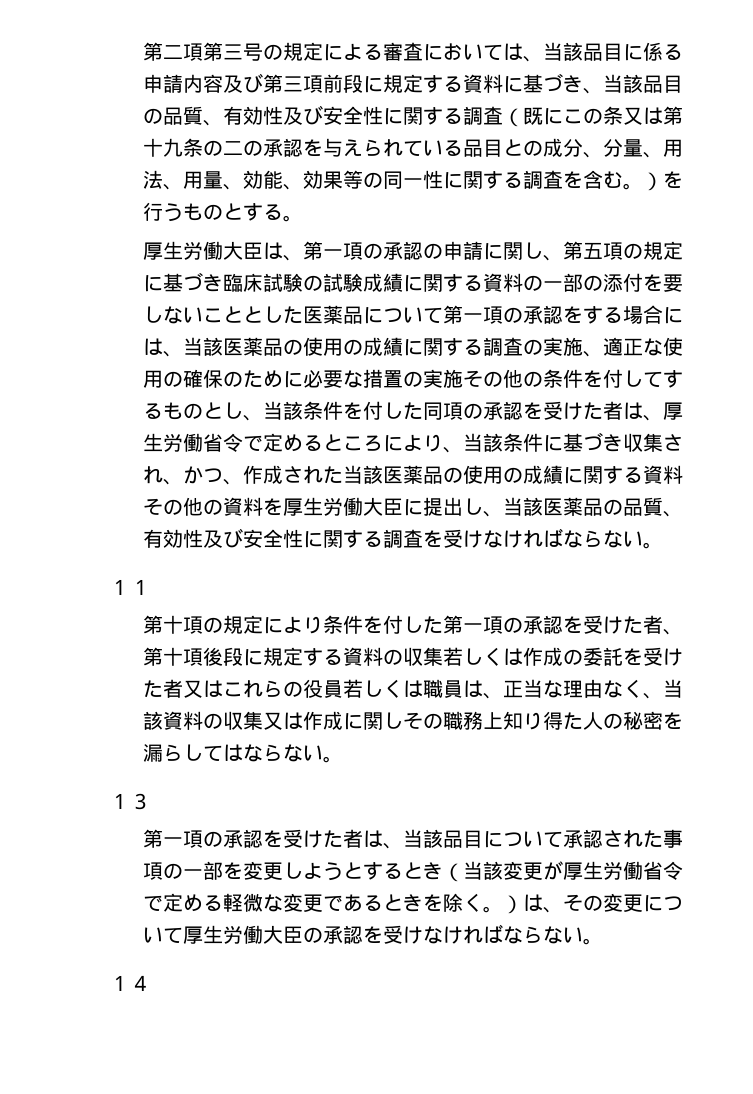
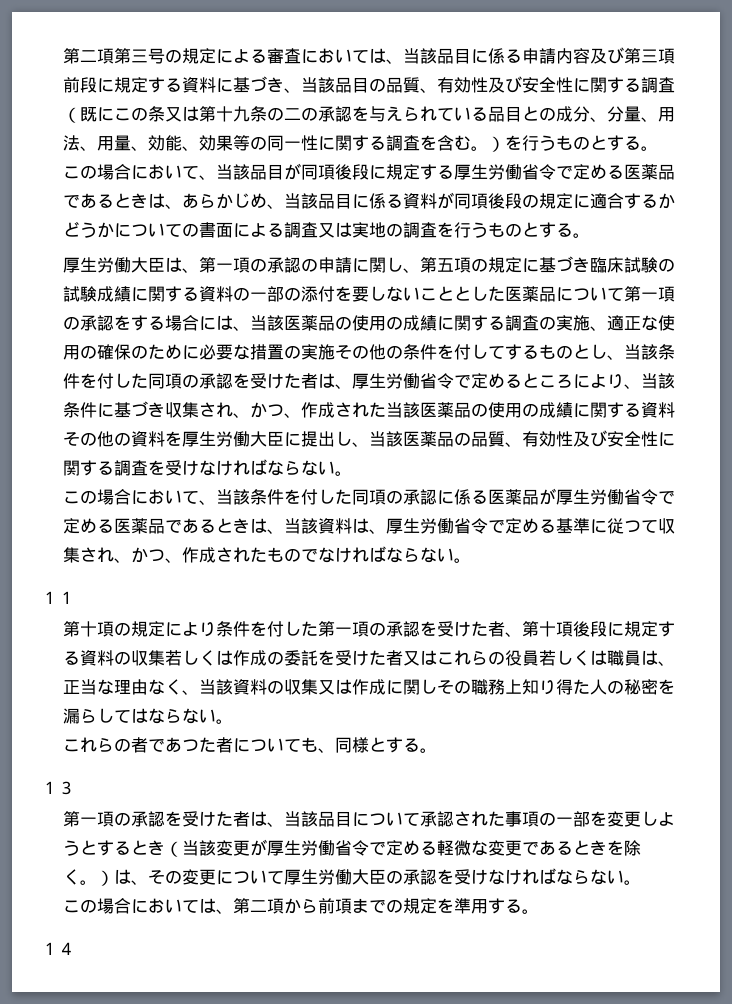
(304, 218) none -> [62,163,675,180] [62,192,675,209] [62,221,590,238] // この場合において、当該品目が同項後段に規定する厚生労働省令で定める医薬品であるときは、あらかじめ、当該品目に係る資料が同項後段の規定に適合するかどうかについての書面による調査又は実地の調査を行うものとする。
(664, 545) none -> [62,488,675,505] [62,518,675,534] [62,546,471,563] // この場合において、当該条件を付した同項の承認に係る医薬品が厚生労働省令で定める医薬品であるときは、当該資料は、厚生労働省令で定める基準に従つて収集され、かつ、作成されたものでなければならない。
(344, 759) none -> [62,737,437,753] // これらの者であつた者についても、同様とする。
(604, 941) none -> [62,898,539,914] // この場合においては、第二項から前項までの規定を準用する。

